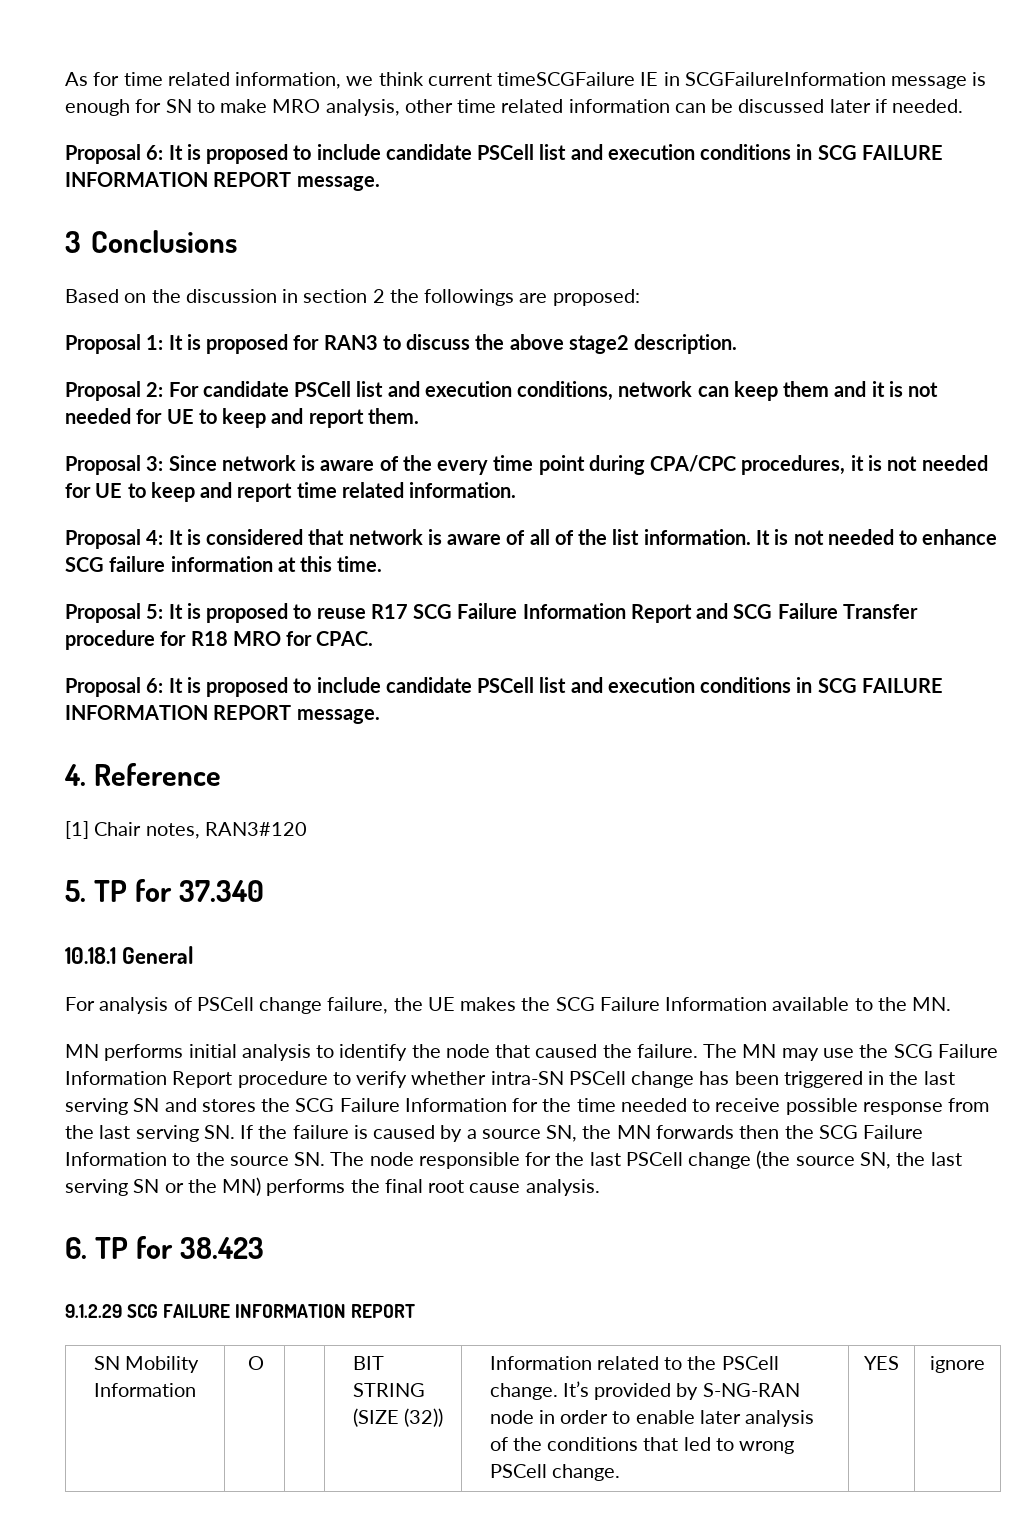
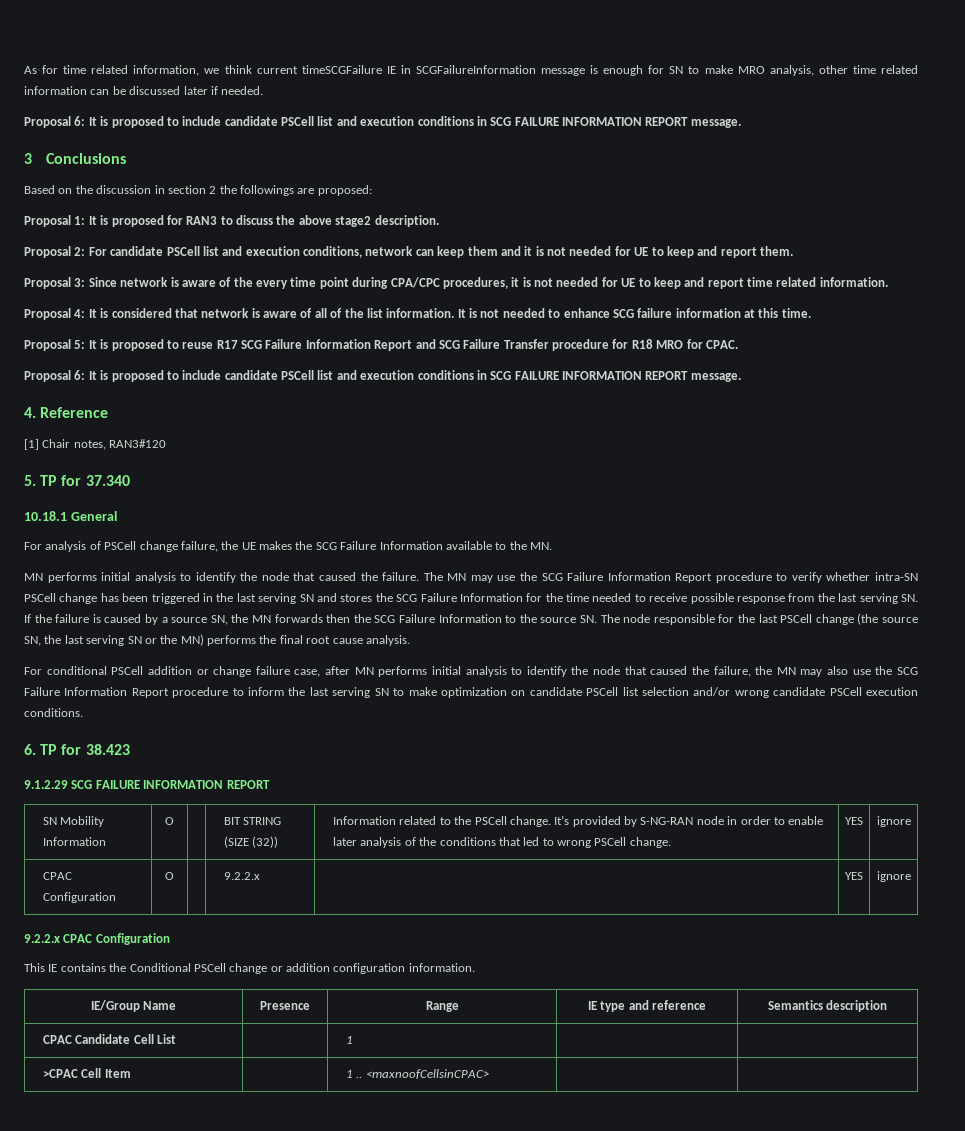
(600, 1187) none -> [24,666,919,677] [24,687,918,698] [24,708,83,717] // For conditional PSCell addition or change failure case, after MN performs initial analysis to identify the node that caused the failure, the MN may also use the SCG Failure Information Report procedure to inform the last serving SN to make optimization on candidate PSCell list selection and/or wrong candidate PSCell execution conditions.
(985, 1364) none -> [43,872,73,880] [43,892,117,903] [164,872,174,880] [224,872,261,880] [845,872,863,880] [876,871,911,882] [24,933,170,945] [24,963,475,974] [90,1000,177,1012] [260,1001,310,1010] [425,1001,459,1012] [587,1000,707,1012] [767,1000,888,1012] [43,1034,177,1044] [346,1036,354,1044] [43,1068,131,1078] [346,1069,489,1079] // CPAC Configuration | O | | 9.2.2.x | | YES | ignore // 9.2.2.x CPAC Configuration // This IE contains the Conditional PSCell change or addition configuration information. // IE/Group Name | Presence | Range | IE type and reference | Semantics description // CPAC Candidate Cell List | | 1 | | // >CPAC Cell Item | | 1 .. <maxnoofCellsinCPAC> | |

